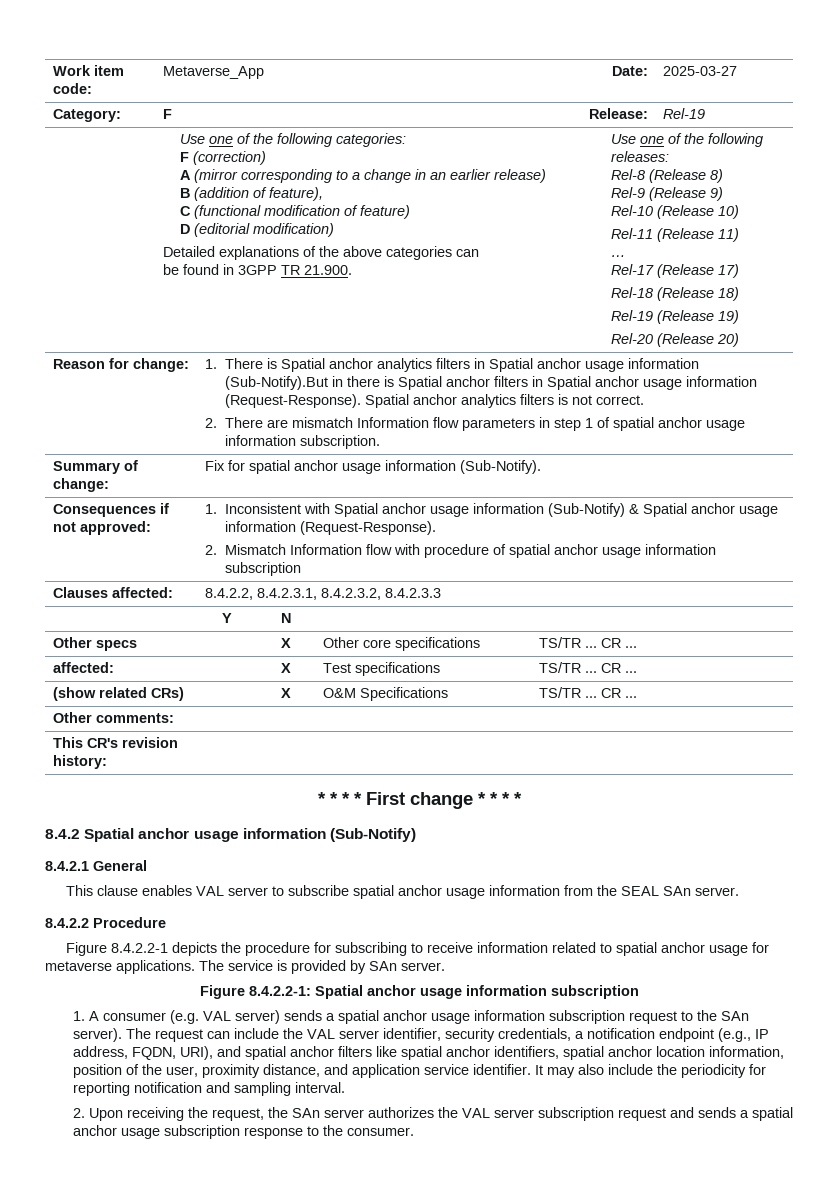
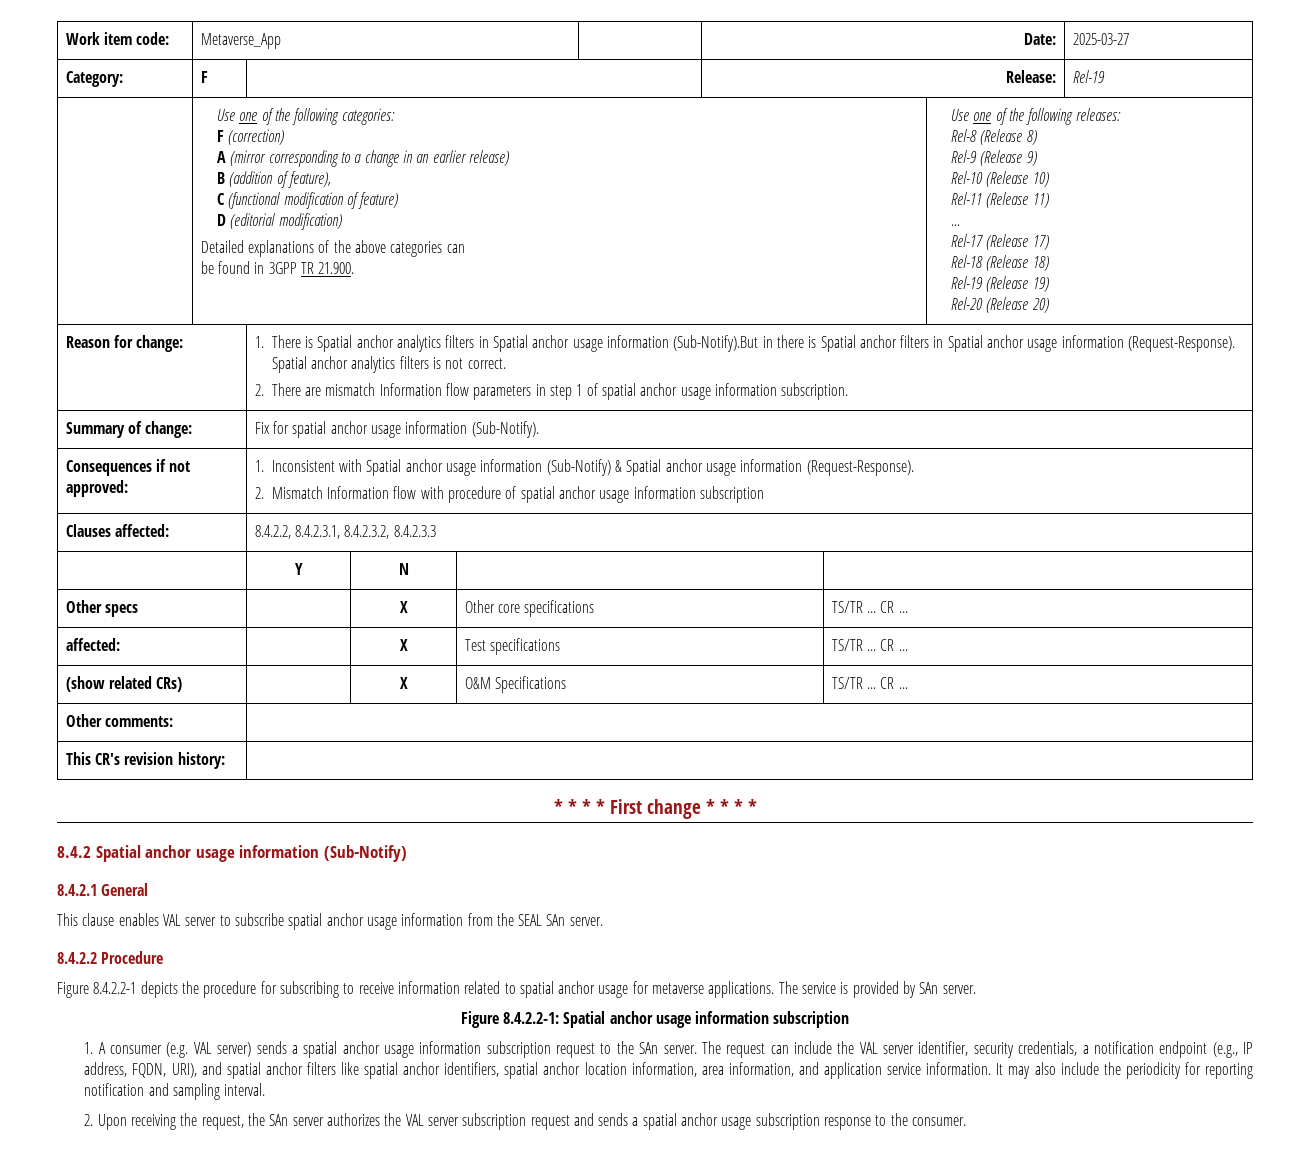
[72,1028,122,1042] server). -> [663,1045,697,1054] server.
[72,1064,320,1078] position of the user, proximity distance, -> [701,1062,794,1077] area information,
[472,1064,531,1075] identifier. -> [926,1062,992,1075] information.

